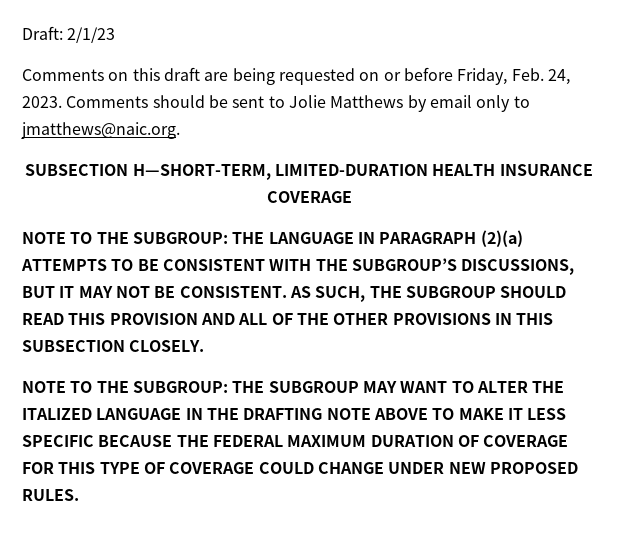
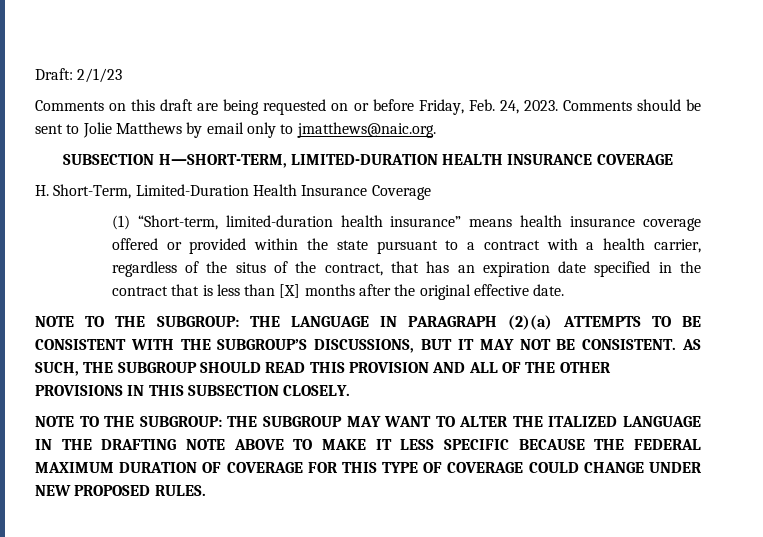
(352, 197) none -> [35,184,431,200] [111,215,701,231] [111,238,701,254] [111,261,701,277] [111,284,565,300] // H. Short-Term, Limited-Duration Health Insurance Coverage // (1) “Short-term, limited-duration health insurance” means health insurance coverage offered or provided within the state pursuant to a contract with a health carrier, regardless of the situs of the contract, that has an expiration date specified in the contract that is less than [X] months after the original effective date.

